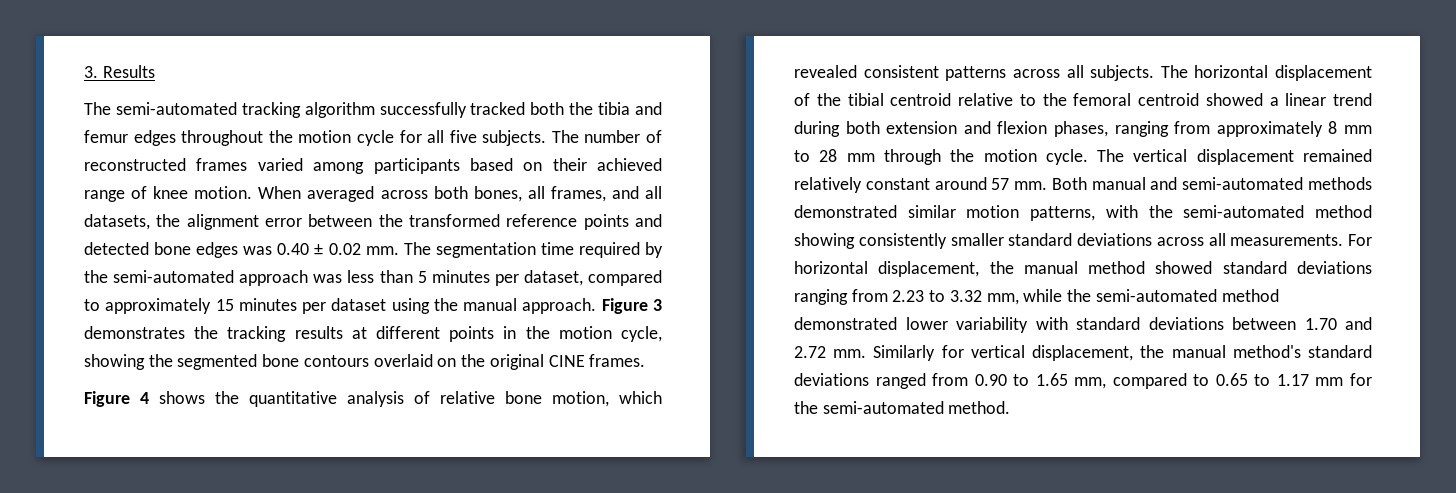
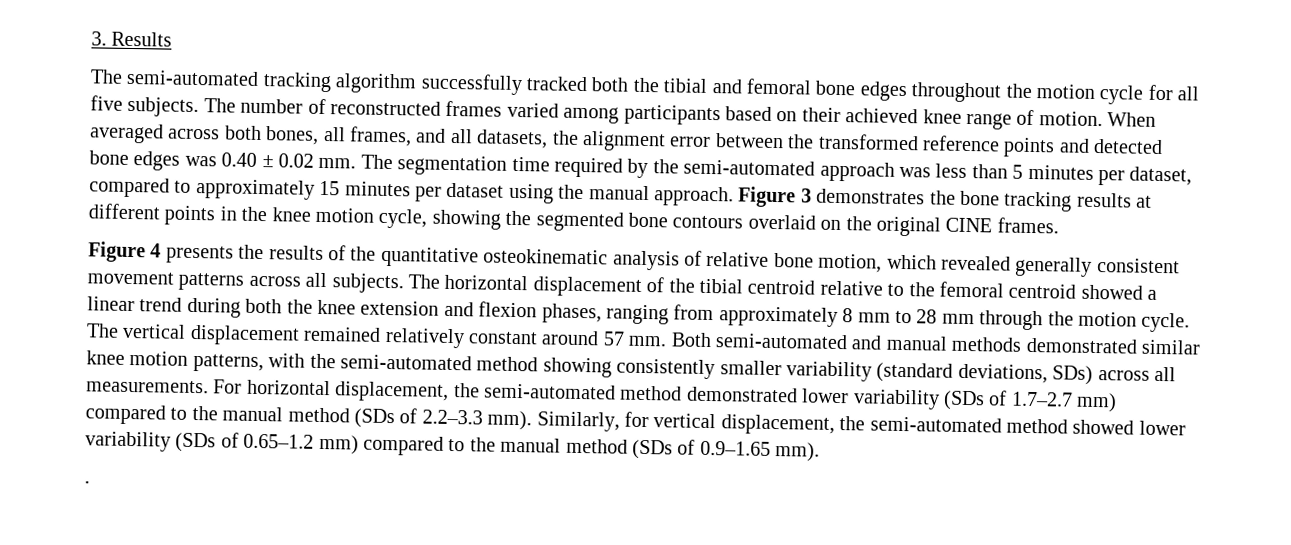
[598,102,663,115] [84,130,128,143] tibia and femur -> [663,78,856,96] tibial and femoral bone
(662, 164) none -> [922,109,962,124] knee
[153,186,189,199] knee -> (1035, 117) none
(219, 332) none -> [959,190,1000,206] bone
(550, 332) none -> [271,207,311,222] knee
[159,391,205,404] shows -> [165,244,346,264] presents the results of
(337, 399) none -> [483,248,609,265] osteokinematic
[863,65,939,78] consistent -> [1014,256,1180,277] [87,271,174,285] generally consistent movement
(880, 127) none -> [286,299,356,315] the knee
[1091,177,1304,190] manual and semi-automated -> [714,333,948,351] semi-automated and manual
(956, 211) none -> [86,350,125,365] knee
[1008,233,1152,246] standard deviations -> [785,361,1094,385] variability (standard deviations, SDs)
[1023,261,1372,274] [794,289,1092,305] manual method showed standard deviations ranging from 2.23 to 3.32 mm, while the -> (480, 390) none
[1035,317,1372,330] [794,345,1372,361] [794,373,1372,389] [794,401,1011,414] with standard deviations between 1.70 and 2.72 mm. Similarly for vertical displacement, the manual method's standard deviations ranged from 0.90 to 1.65 mm, compared to 0.65 to 1.17 mm for the semi-automated method. -> [942,390,1118,413] [85,404,1186,436] [85,431,821,462] [84,480,90,484] (SDs of 1.7–2.7 mm) compared to the manual method (SDs of 2.2–3.3 mm). Similarly, for vertical displacement, the semi-automated method showed lower variability (SDs of 0.65–1.2 mm) compared to the manual method (SDs of 0.9–1.65 mm). // .

